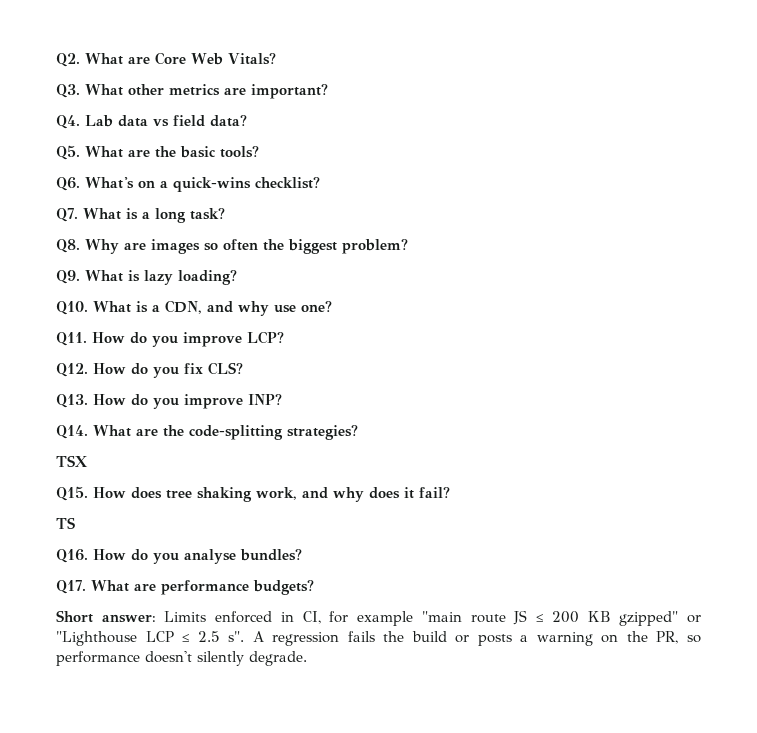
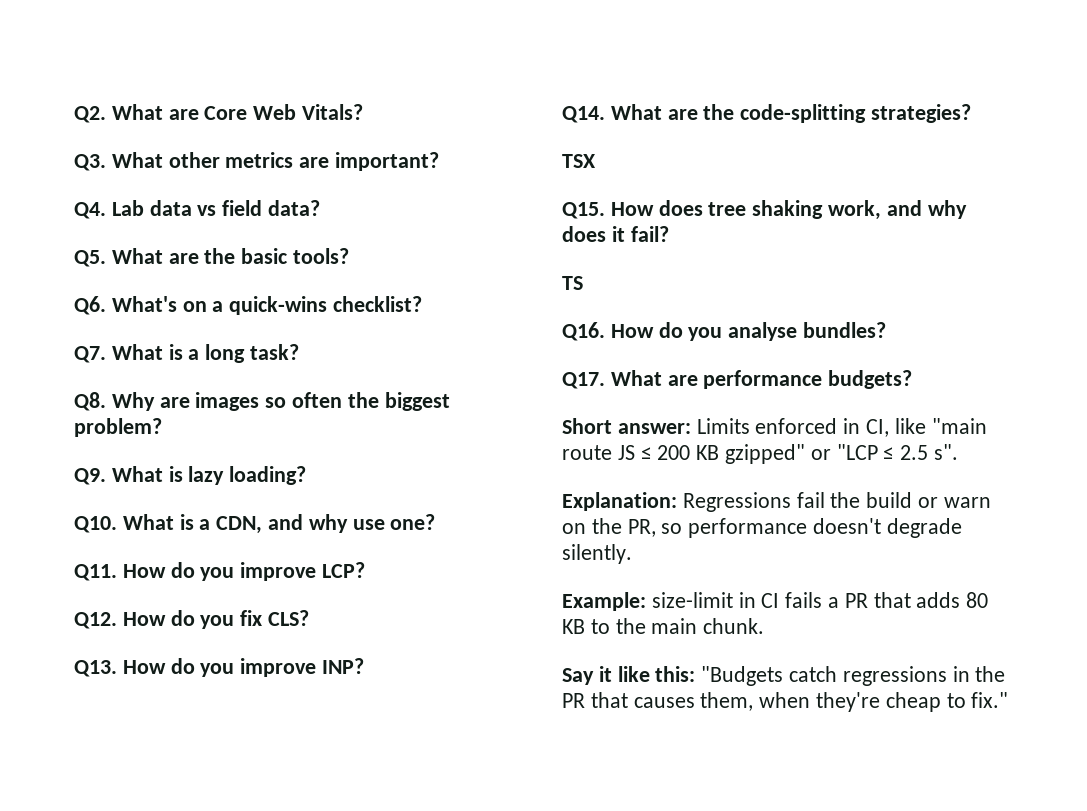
[329,611,414,626] for example -> [894,418,926,434] like
[56,631,174,646] "Lighthouse LCP -> [836,444,878,460] "LCP
[252,631,593,646] A regression fails the build or posts a warning -> [562,492,991,512] // Explanation: Regressions fail the build or warn
[197,651,307,666] silently degrade. -> [886,518,962,538] [562,544,632,564] [562,592,989,611] [562,618,765,634] [562,666,1006,686] [562,692,1009,712] degrade silently. // Example: size-limit in CI fails a PR that adds 80 KB to the main chunk. // Say it like this: "Budgets catch regressions in the PR that causes them, when they're cheap to fix."

